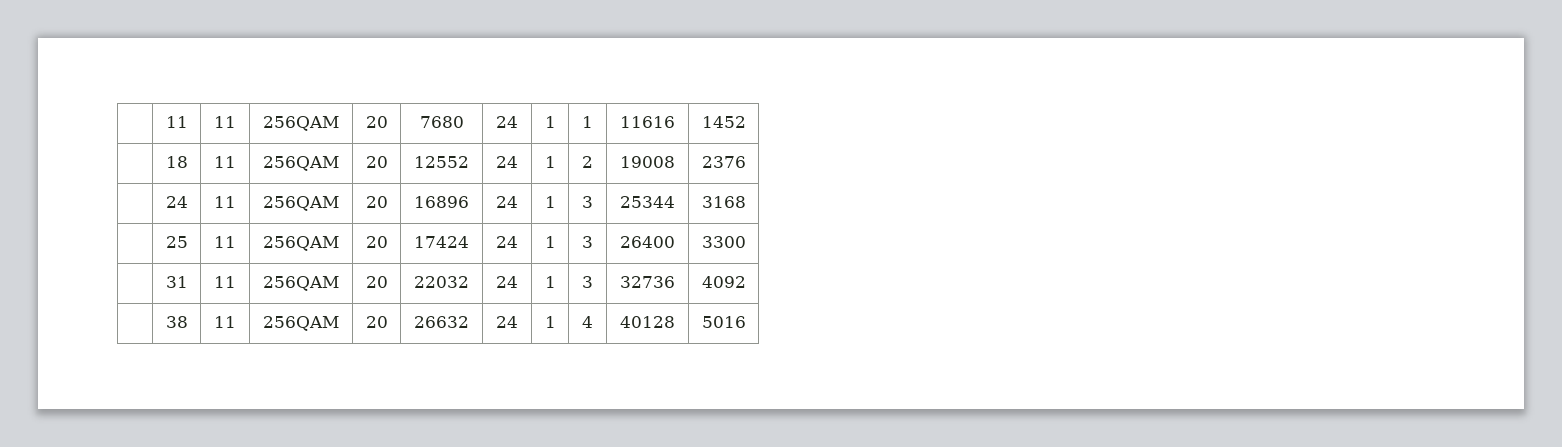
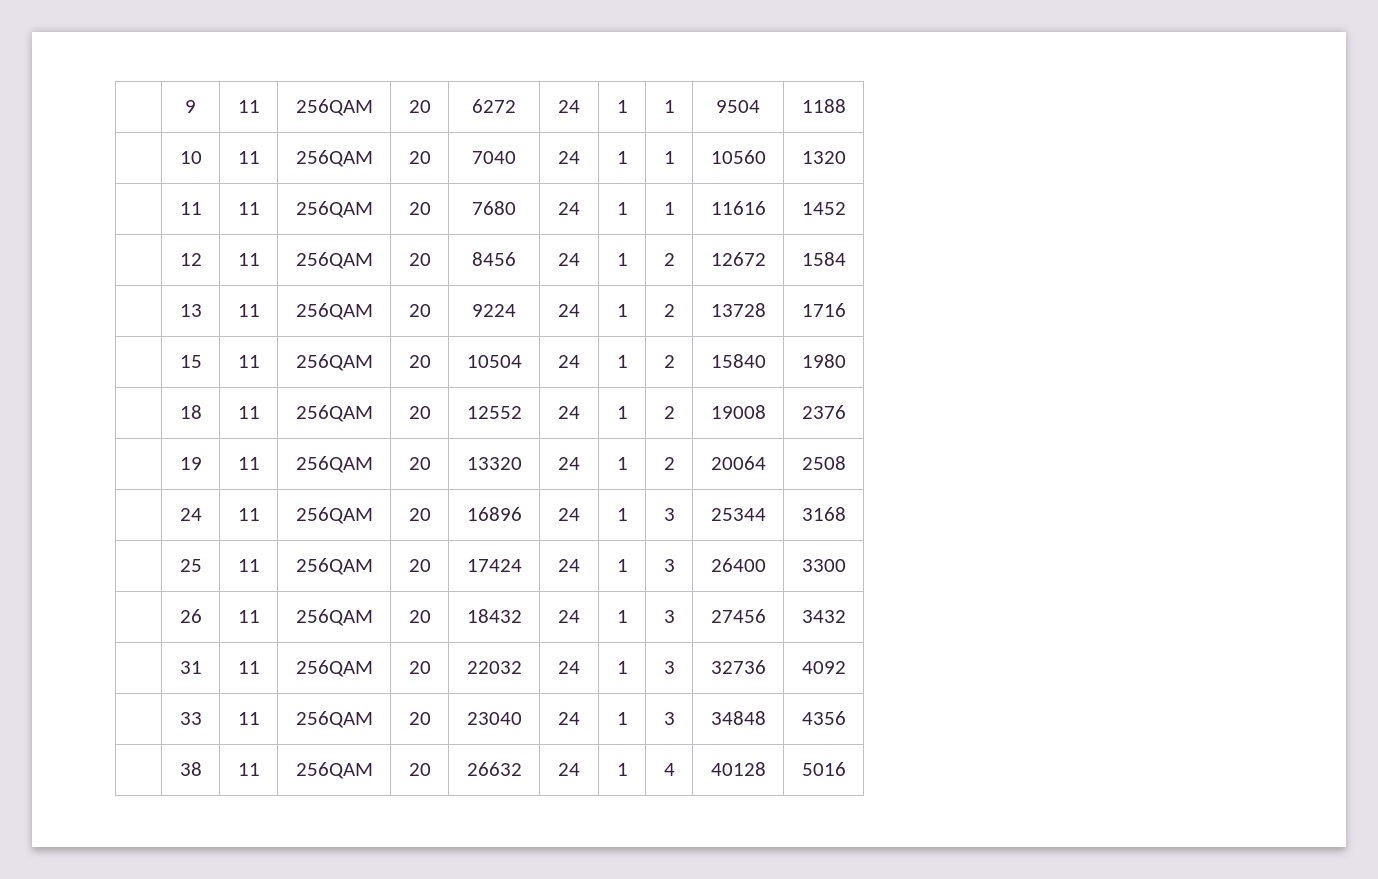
(165, 122) none -> [185,100,196,113] [237,100,260,113] [295,99,373,116] [408,100,431,113] [472,99,516,113] [558,100,580,113] [616,100,628,113] [663,100,675,113] [716,100,760,113] [801,99,846,113] [179,151,202,164] [237,151,260,164] [295,150,373,167] [408,151,431,164] [472,151,516,164] [558,151,580,164] [616,151,628,164] [663,151,675,164] [710,150,766,164] [801,151,846,164] | 9 | 11 | 256QAM | 20 | 6272 | 24 | 1 | 1 | 9504 | 1188 // | 10 | 11 | 256QAM | 20 | 7040 | 24 | 1 | 1 | 10560 | 1320 //
(746, 122) none -> [179,253,202,266] [237,253,260,266] [295,252,373,269] [408,253,431,266] [472,252,516,266] [558,253,580,266] [616,253,628,266] [663,253,675,266] [710,252,766,266] [801,252,846,266] [179,304,202,317] [237,304,260,317] [295,303,373,320] [408,304,431,317] [472,304,516,317] [558,304,580,317] [616,304,628,317] [663,304,675,317] [710,303,766,317] [801,303,846,317] [179,355,202,368] [237,355,260,368] [295,354,373,371] [408,355,431,368] [466,355,522,368] [558,355,580,368] [616,355,628,368] [663,355,675,368] [710,354,766,368] [801,354,846,368] // | 12 | 11 | 256QAM | 20 | 8456 | 24 | 1 | 2 | 12672 | 1584 // | 13 | 11 | 256QAM | 20 | 9224 | 24 | 1 | 2 | 13728 | 1716 // | 15 | 11 | 256QAM | 20 | 10504 | 24 | 1 | 2 | 15840 | 1980
(746, 162) none -> [179,457,202,470] [237,457,260,470] [295,456,373,473] [408,457,431,470] [466,457,522,470] [558,457,580,470] [616,457,628,470] [663,457,675,470] [710,456,766,470] [801,456,846,470] // | 19 | 11 | 256QAM | 20 | 13320 | 24 | 1 | 2 | 20064 | 2508
(746, 242) none -> [179,609,202,623] [237,610,260,623] [295,609,373,626] [408,610,431,623] [466,609,522,623] [558,610,580,623] [616,610,628,623] [663,610,675,623] [710,609,766,623] [801,610,846,623] // | 26 | 11 | 256QAM | 20 | 18432 | 24 | 1 | 3 | 27456 | 3432
(746, 282) none -> [179,712,202,725] [237,712,260,725] [295,711,373,728] [408,712,431,725] [466,712,522,725] [558,712,580,725] [616,712,628,725] [663,712,675,725] [710,711,766,725] [801,711,846,725] // | 33 | 11 | 256QAM | 20 | 23040 | 24 | 1 | 3 | 34848 | 4356

